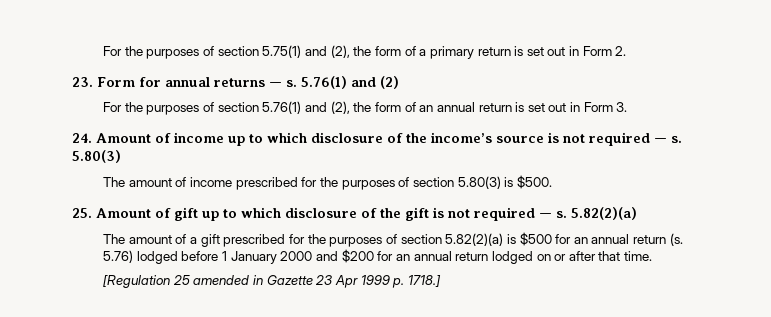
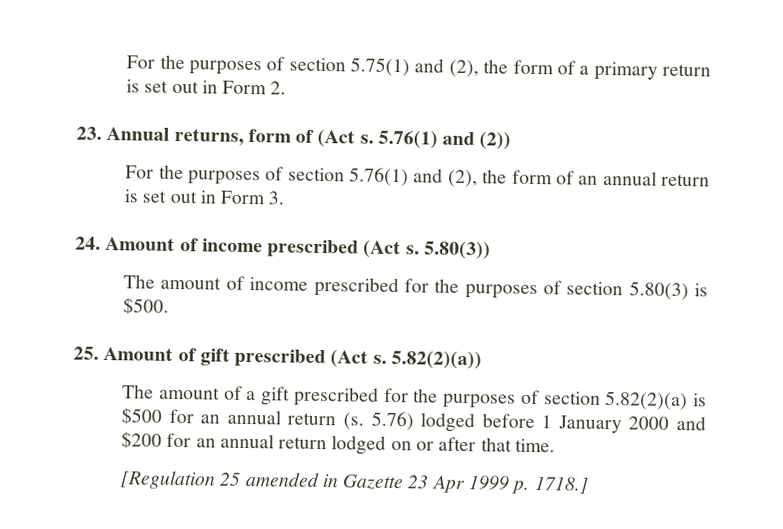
[97,77,282,87] Form for annual returns — -> [106,127,356,148] Annual returns, form of (Act
[380,76,399,89] (2) -> [479,131,512,150] (2))
[228,132,682,146] [72,150,121,163] up to which disclosure of the income’s source is not required — s. 5.80(3) -> [267,239,491,260] prescribed (Act s. 5.80(3))
[202,207,637,221] up to which disclosure of the gift is not required — s. 5.82(2)(a) -> [234,348,482,370] prescribed (Act s. 5.82(2)(a))

